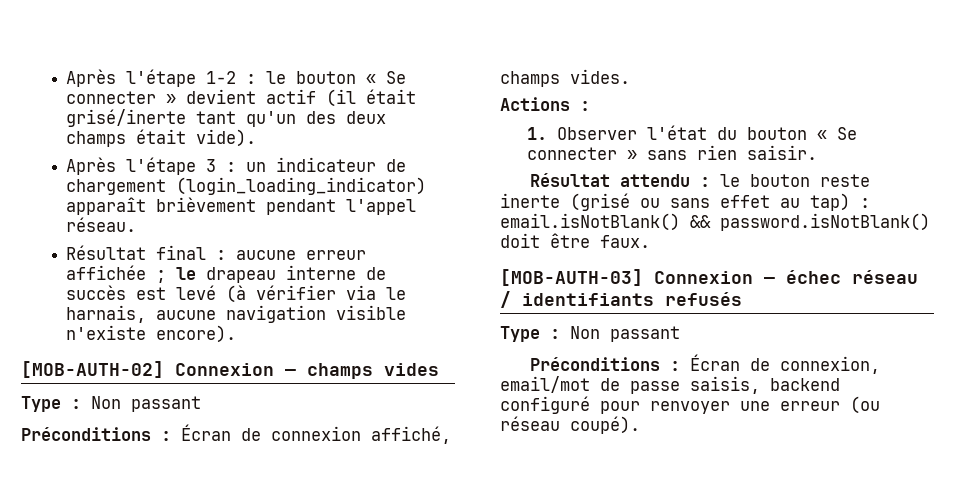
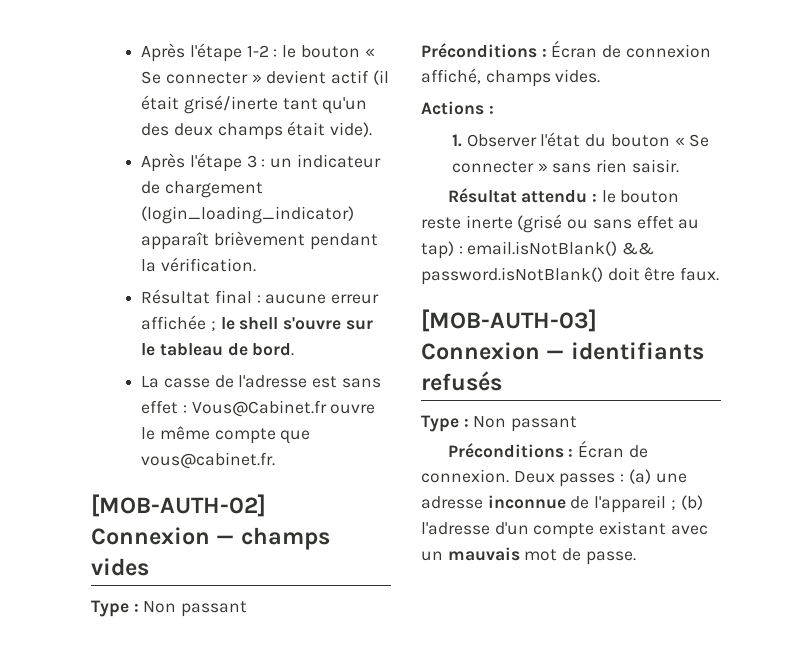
[346,199,417,215] [66,217,137,232] l'appel réseau. -> [141,257,256,272] la vérification.
[206,265,387,283] [66,285,407,303] [66,305,407,323] [66,325,237,343] drapeau interne de succès est levé (à vérifier via le harnais, aucune navigation visible n'existe encore). -> [239,317,373,330] [141,343,295,356] [141,375,381,388] [141,400,376,417] [141,426,311,444] [141,452,276,469] shell s'ouvre sur le tableau de bord. // La casse de l'adresse est sans effet : Vous@Cabinet.fr ouvre le même compte que vous@cabinet.fr.
[786,270,918,284] [500,291,511,308] échec réseau / -> (565, 354) none
[780,356,881,374] [500,376,840,394] [500,396,880,414] [500,416,640,434] connexion, email/mot de passe saisis, backend configuré pour renvoyer une erreur (ou réseau coupé). -> [421,469,687,487] [421,495,703,513] [421,521,708,539] [421,547,636,565] connexion. Deux passes : (a) une adresse inconnue de l'appareil ; (b) l'adresse d'un compte existant avec un mauvais mot de passe.

